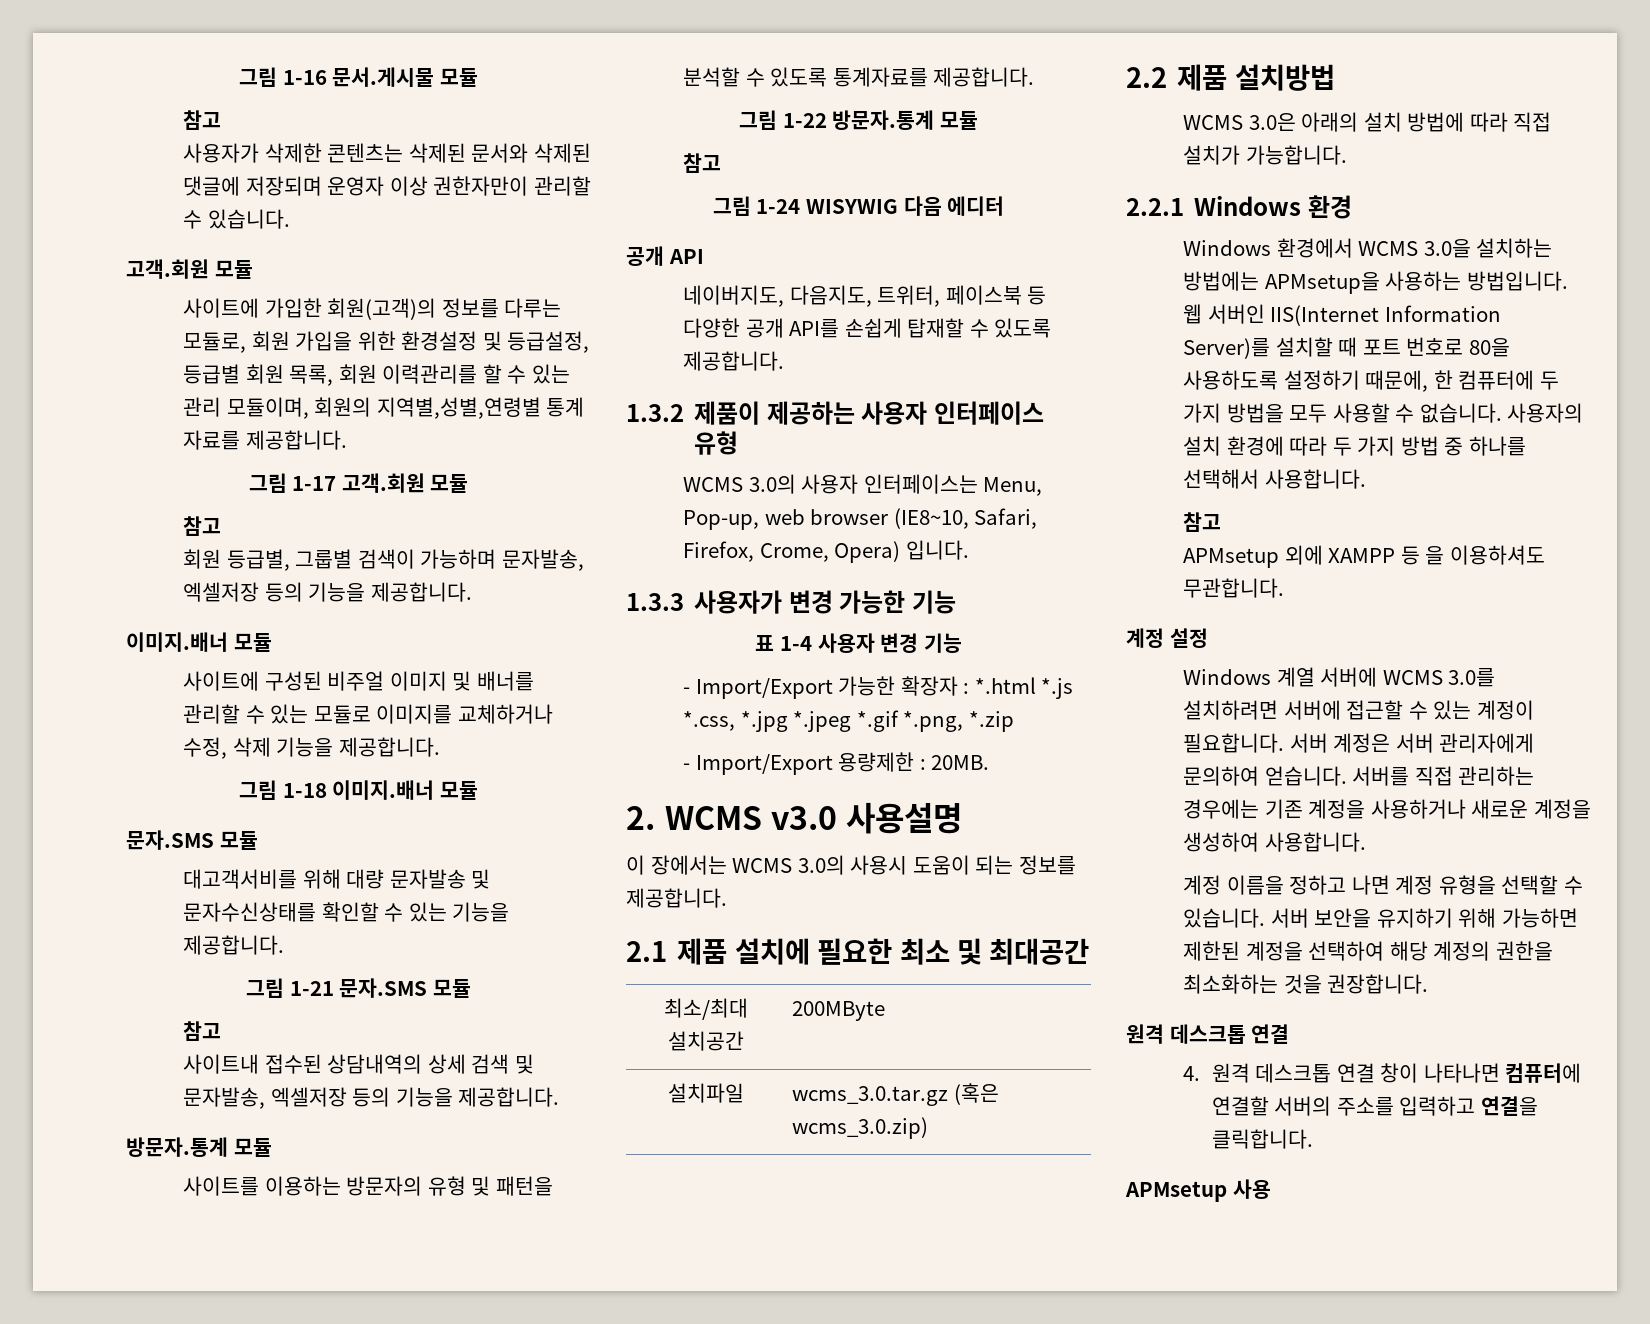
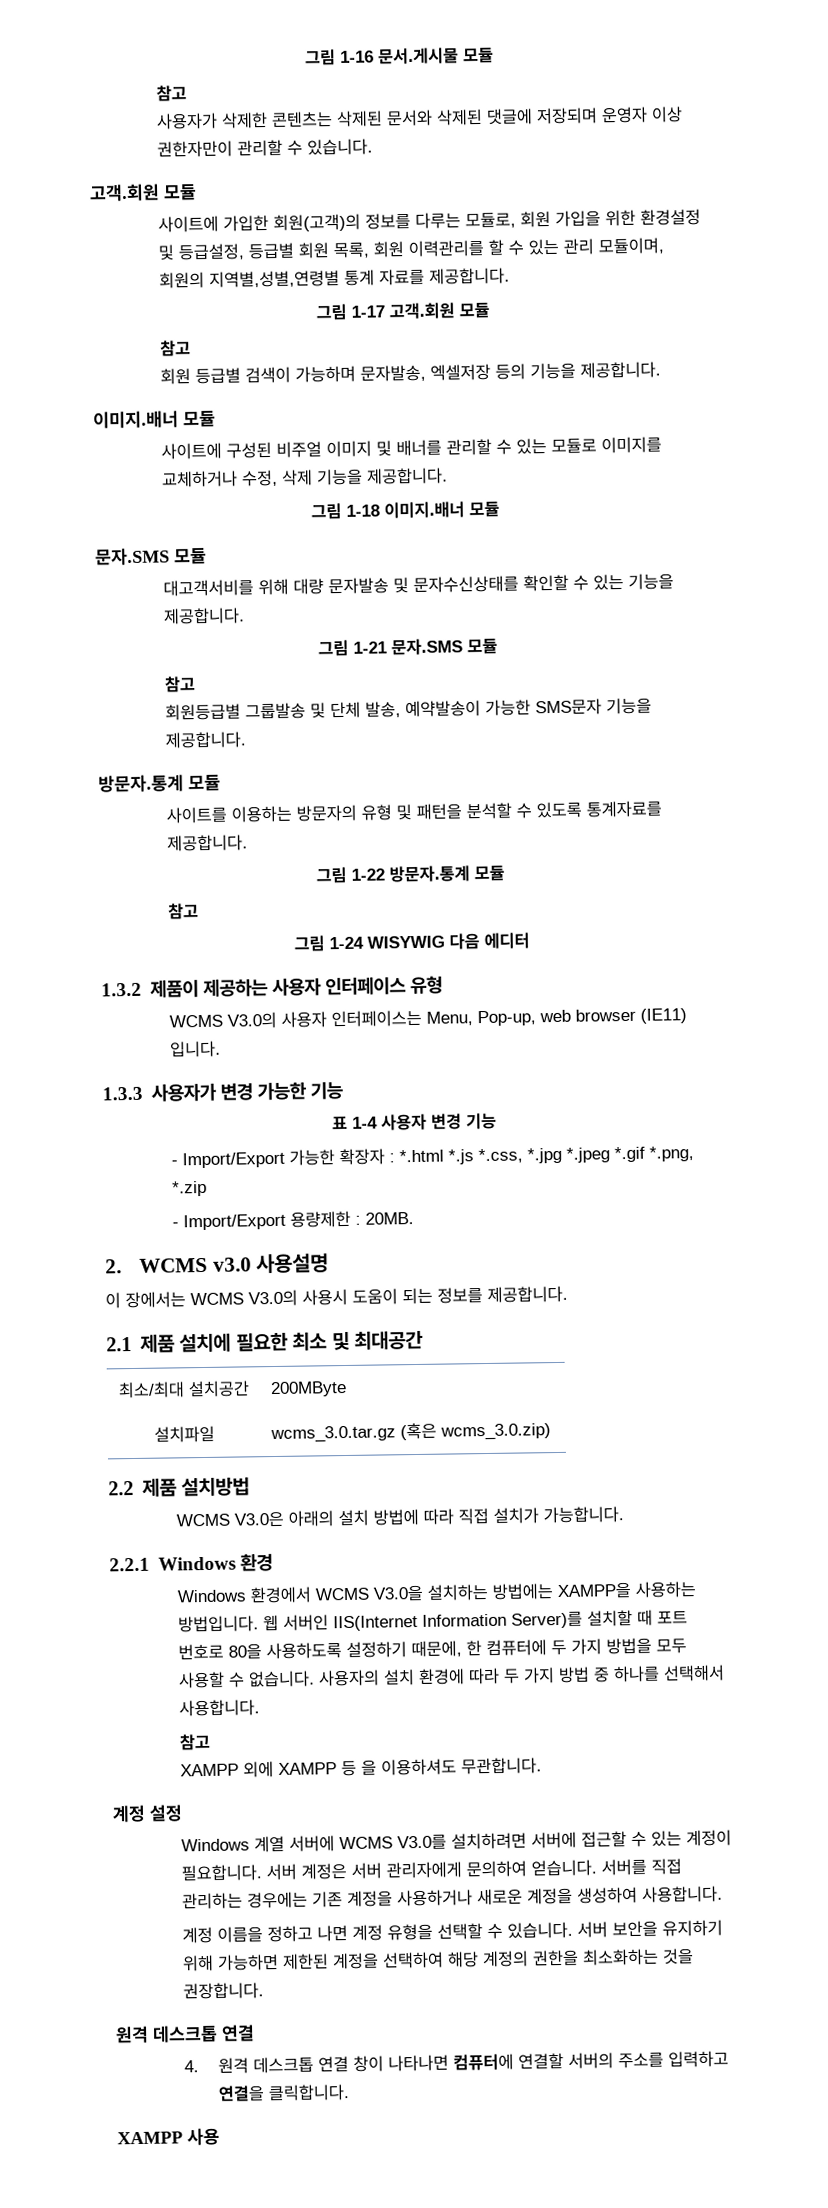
[226,549,353,571] 등급별, 그룹별 -> [194,367,241,385] 등급별
[183,1054,534,1074] [183,1087,391,1109] 사이트내 접수된 상담내역의 상세 검색 및 문자발송, 엑셀저장 등의 -> [164,698,602,721] 회원등급별 그룹발송 및 단체 발송, 예약발송이 가능한 SMS문자
[626,246,704,266] [683,285,1047,307] [683,318,1052,338] [683,351,785,371] // 공개 API // 네이버지도, 다음지도, 트위터, 페이스북 등 다양한 공개 API를 손쉽게 탑재할 수 있도록 제공합니다. -> (530, 940) none
[748,474,796,494] 3.0의 -> [226,1011,277,1029] V3.0의
[893,508,1038,529] [683,541,901,563] (IE8~10, Safari, Firefox, Crome, Opera) -> [639,1008,687,1024] (IE11)
[797,855,845,875] 3.0의 -> [248,1289,298,1307] V3.0의
[1248,113,1296,131] 3.0은 -> [233,1511,284,1528] V3.0은
[1423,239,1471,258] 3.0을 -> [372,1584,424,1602] V3.0을
[1264,272,1380,294] APMsetup을 -> [556,1581,632,1600] XAMPP을
[1183,548,1280,568] APMsetup -> [179,1763,239,1777] XAMPP
[1448,668,1496,687] 3.0를 -> [396,1834,447,1851] V3.0를
[1125,1181,1227,1202] APMsetup -> [117,2131,183,2145] XAMPP

